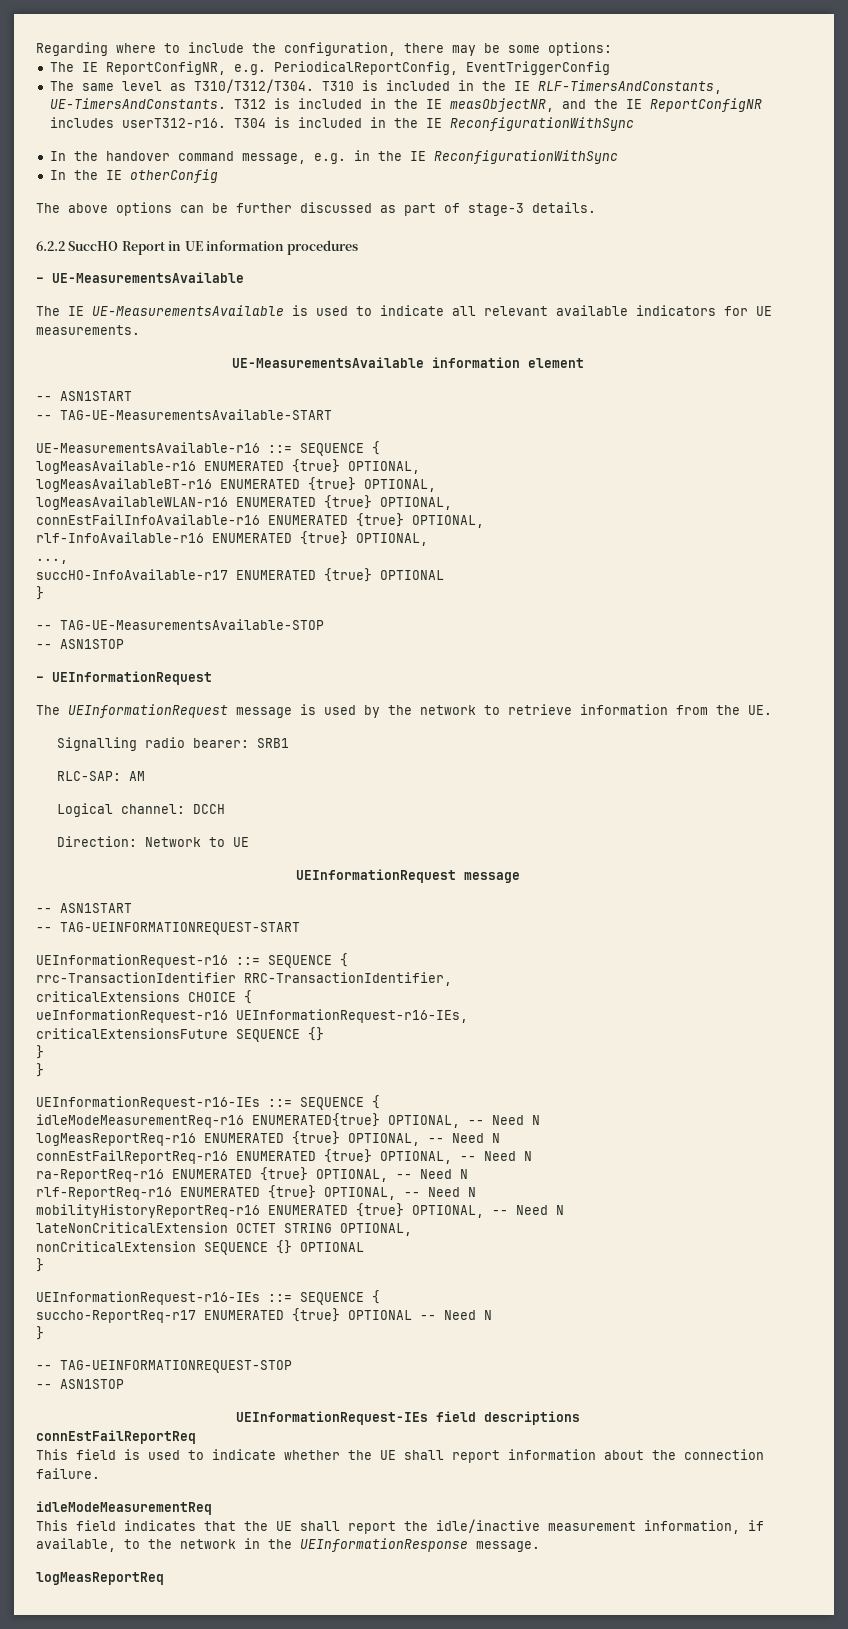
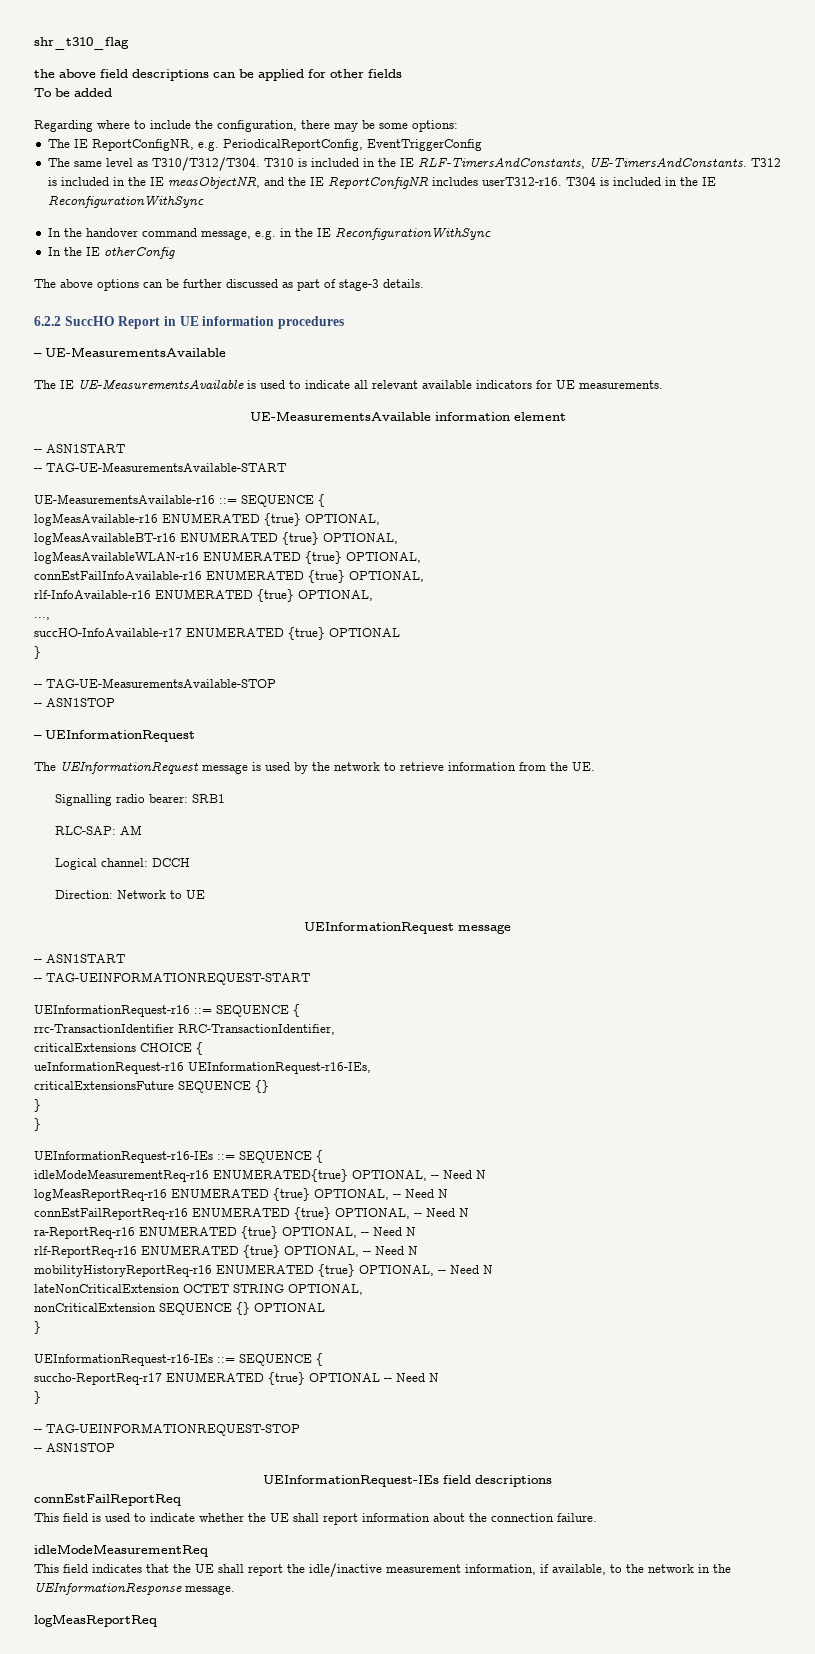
(36, 49) none -> [34,37,129,50] [34,69,402,81] [34,88,112,97] shr_t310_flag // the above field descriptions can be applied for other fields // To be added //

